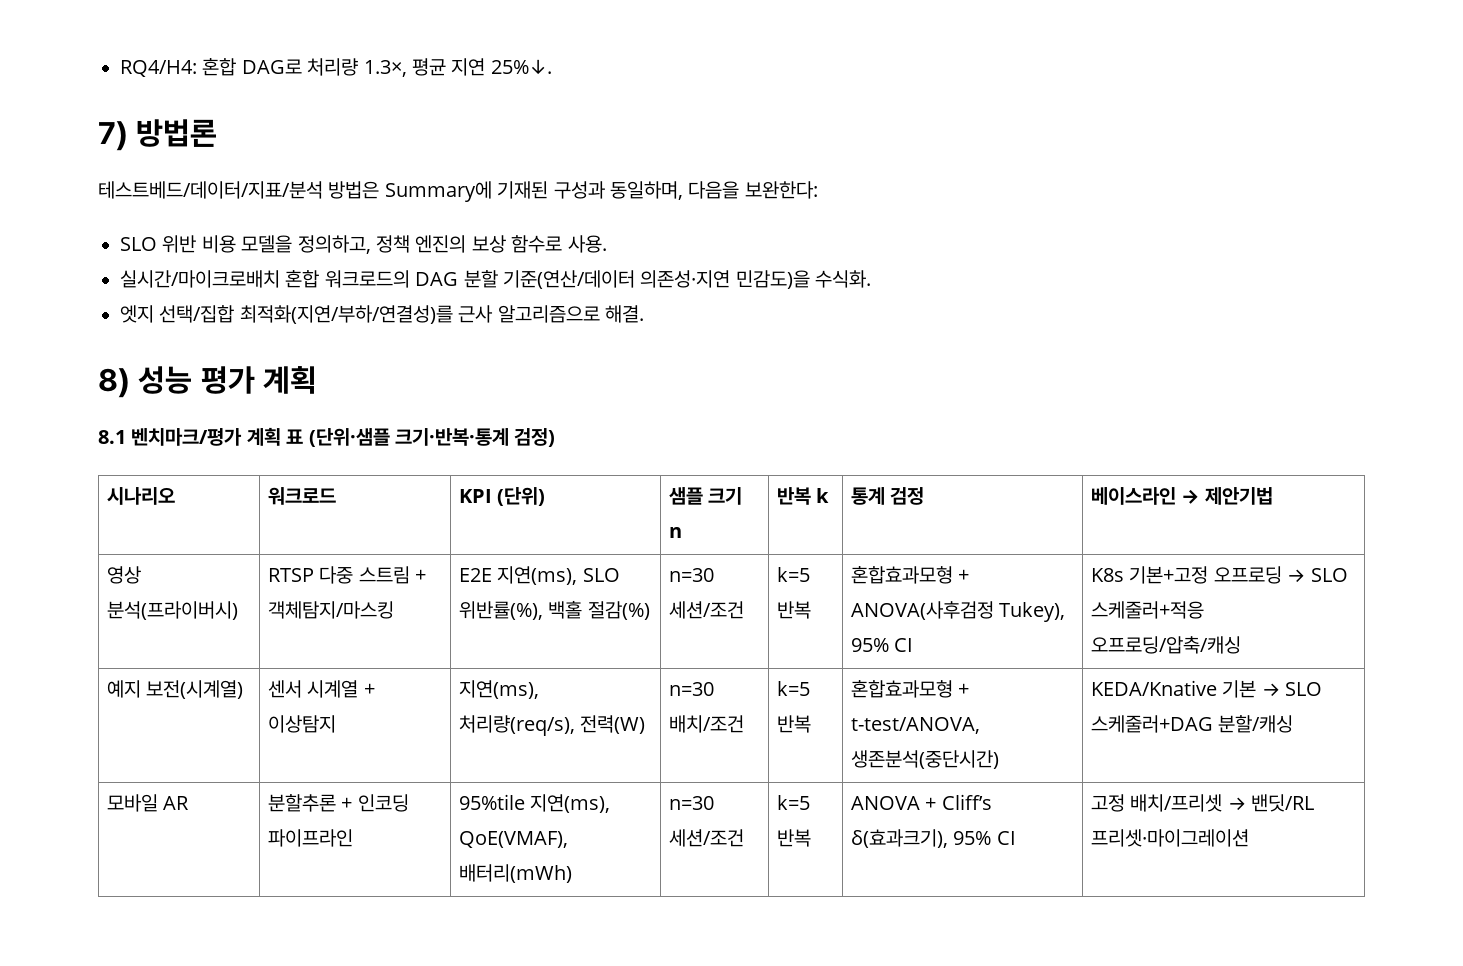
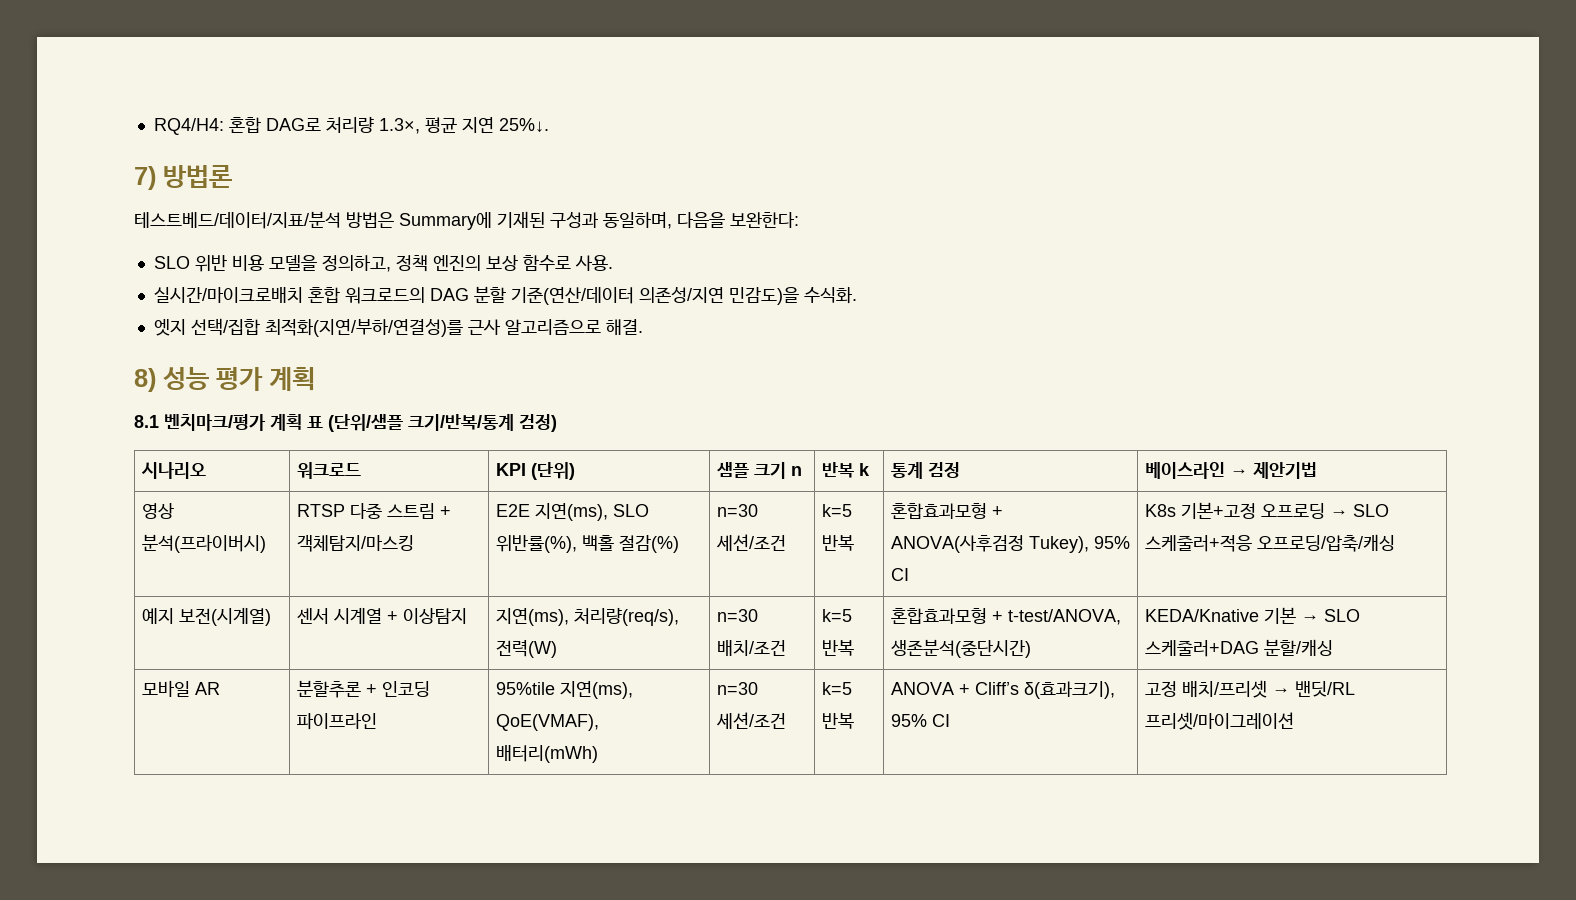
[640,270,731,288] 의존성·지연 -> [638,287,724,303] 의존성/지연
[308,428,509,447] (단위·샘플 크기·반복·통계 -> [328,414,514,432] (단위/샘플 크기/반복/통계
[1091,829,1250,847] 프리셋·마이그레이션 -> [1144,712,1294,730] 프리셋/마이그레이션

